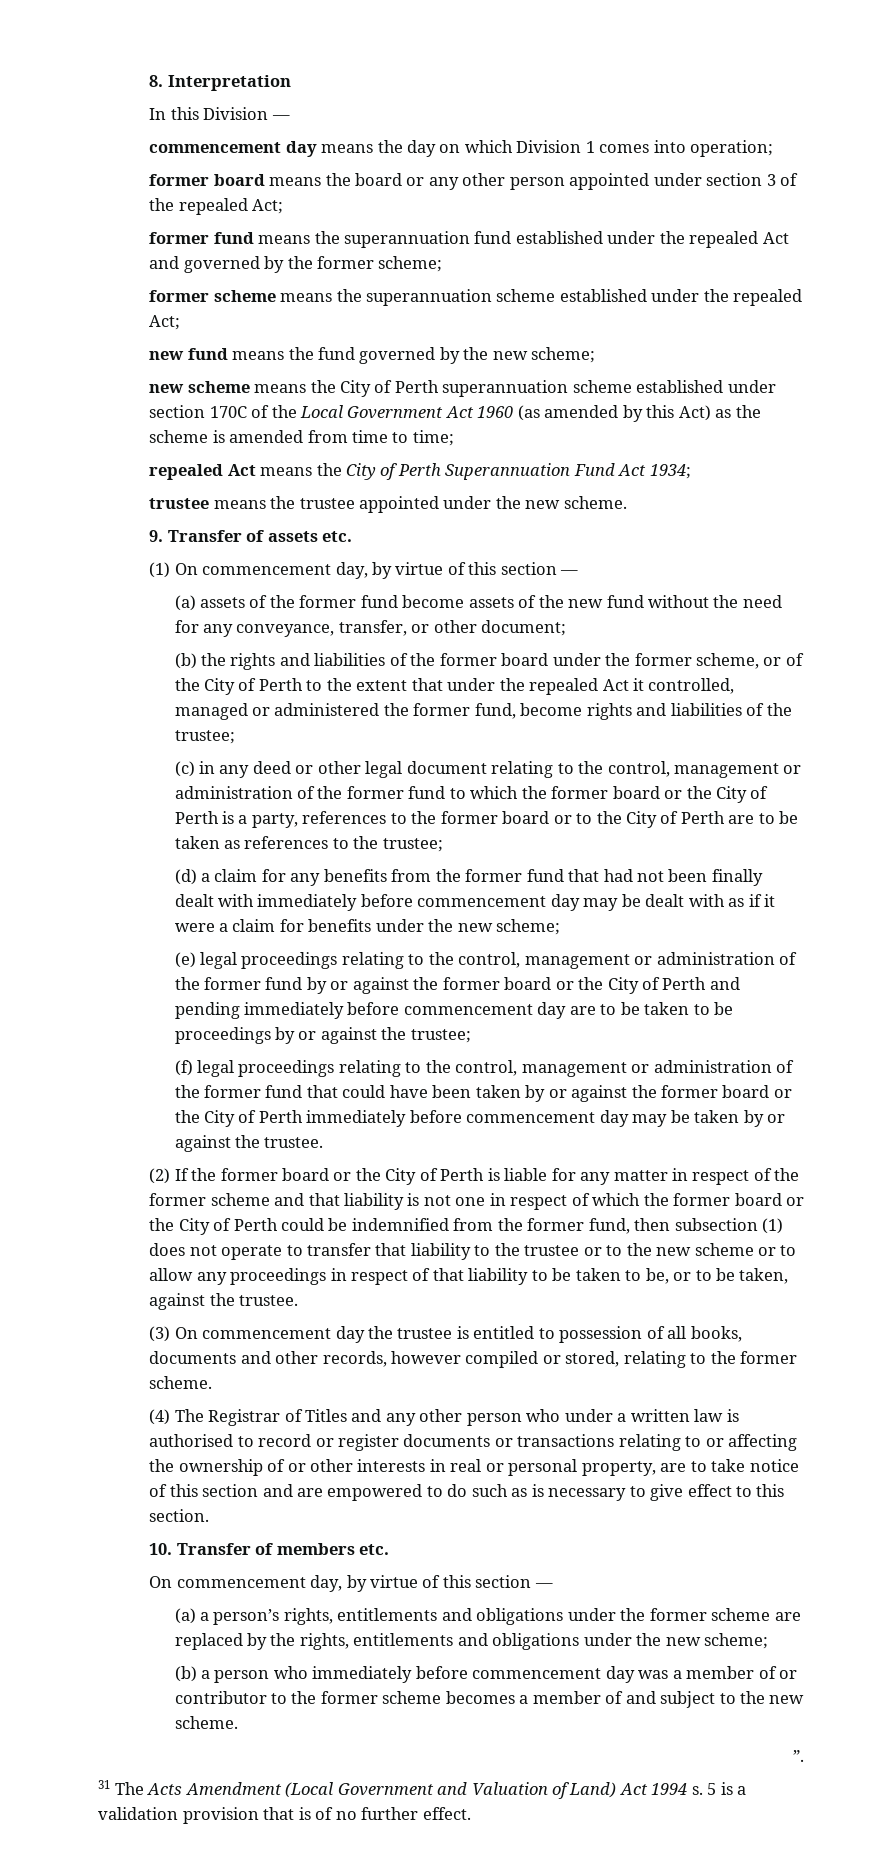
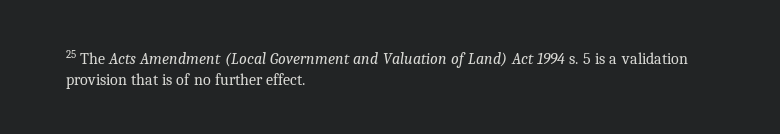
[149,75,291,91] [149,107,290,120] [149,140,774,157] [149,173,799,190] [149,198,284,215] [149,231,789,248] [149,256,443,273] [149,289,803,306] [149,315,181,330] [149,347,596,364] [149,380,776,397] [149,405,761,422] [149,430,454,446] [149,463,691,480] [149,496,627,513] [149,530,352,542] [149,562,579,579] [174,595,782,611] [174,620,567,637] [174,653,804,670] [174,678,735,695] [174,703,792,720] [174,730,235,744] [174,761,802,778] [174,786,769,803] [174,811,799,828] [174,836,443,852] [174,869,763,886] [174,894,775,911] [174,919,561,935] [174,952,798,969] [174,977,740,994] [174,1002,734,1019] [174,1027,471,1044] [174,1060,795,1077] [174,1085,792,1102] [174,1110,785,1127] [174,1135,324,1152] [149,1168,800,1185] [149,1193,804,1210] [149,1218,784,1235] [149,1243,797,1260] [149,1268,789,1285] [149,1293,299,1310] [149,1326,742,1343] [149,1351,798,1368] [149,1376,213,1389] [149,1409,739,1426] [149,1434,798,1451] [149,1459,799,1476] [149,1484,785,1501] [149,1509,210,1522] [149,1543,389,1555] [149,1575,553,1592] [174,1608,801,1625] [174,1633,769,1650] [174,1666,797,1683] [174,1691,805,1708] [174,1716,238,1729] [793,1750,804,1762] [98,1780,111,1789] 8. Interpretation // In this Division — // commencement day means the day on which Division 1 comes into operation; // former board means the board or any other person appointed under section 3 of the repealed Act; // former fund means the superannuation fund established under the repealed Act and governed by the former scheme; // former scheme means the superannuation scheme established under the repealed Act; // new fund means the fund governed by the new scheme; // new scheme means the City of Perth superannuation scheme established under section 170C of the Local Government Act 1960 (as amended by this Act) as the scheme is amended from time to time; // repealed Act means the City of Perth Superannuation Fund Act 1934; // trustee means the trustee appointed under the new scheme. // 9. Transfer of assets etc. // (1) On commencement day, by virtue of this section — // (a) assets of the former fund become assets of the new fund without the need for any conveyance, transfer, or other document; // (b) the rights and liabilities of the former board under the former scheme, or of the City of Perth to the extent that under the repealed Act it controlled, managed or administered the former fund, become rights and liabilities of the trustee; // (c) in any deed or other legal document relating to the control, management or administration of the former fund to which the former board or the City of Perth is a party, references to the former board or to the City of Perth are to be taken as references to the trustee; // (d) a claim for any benefits from the former fund that had not been finally dealt with immediately before commencement day may be dealt with as if it were a claim for benefits under the new scheme; // (e) legal proceedings relating to the control, management or administration of the former fund by or against the former board or the City of Perth and pending immediately before commencement day are to be taken to be proceedings by or against the trustee; // (f) legal proceedings relating to the control, management or administration of the former fund that could have been taken by or against the former board or the City of Perth immediately before commencement day may be taken by or against the trustee. // (2) If the former board or the City of Perth is liable for any matter in respect of the former scheme and that liability is not one in respect of which the former board or the City of Perth could be indemnified from the former fund, then subsection (1) does not operate to transfer that liability to the trustee or to the new scheme or to allow any proceedings in respect of that liability to be taken to be, or to be taken, against the trustee. // (3) On commencement day the trustee is entitled to possession of all books, documents and other records, however compiled or stored, relating to the former scheme. // (4) The Registrar of Titles and any other person who under a written law is authorised to record or register documents or transactions relating to or affecting the ownership of or other interests in real or personal property, are to take notice of this section and are empowered to do such as is necessary to give effect to this section. // 10. Transfer of members etc. // On commencement day, by virtue of this section — // (a) a person’s rights, entitlements and obligations under the former scheme are replaced by the rights, entitlements and obligations under the new scheme; // (b) a person who immediately before commencement day was a member of or contributor to the former scheme becomes a member of and subject to the new scheme. // ”. // 31 -> [65,50,76,58] 25

